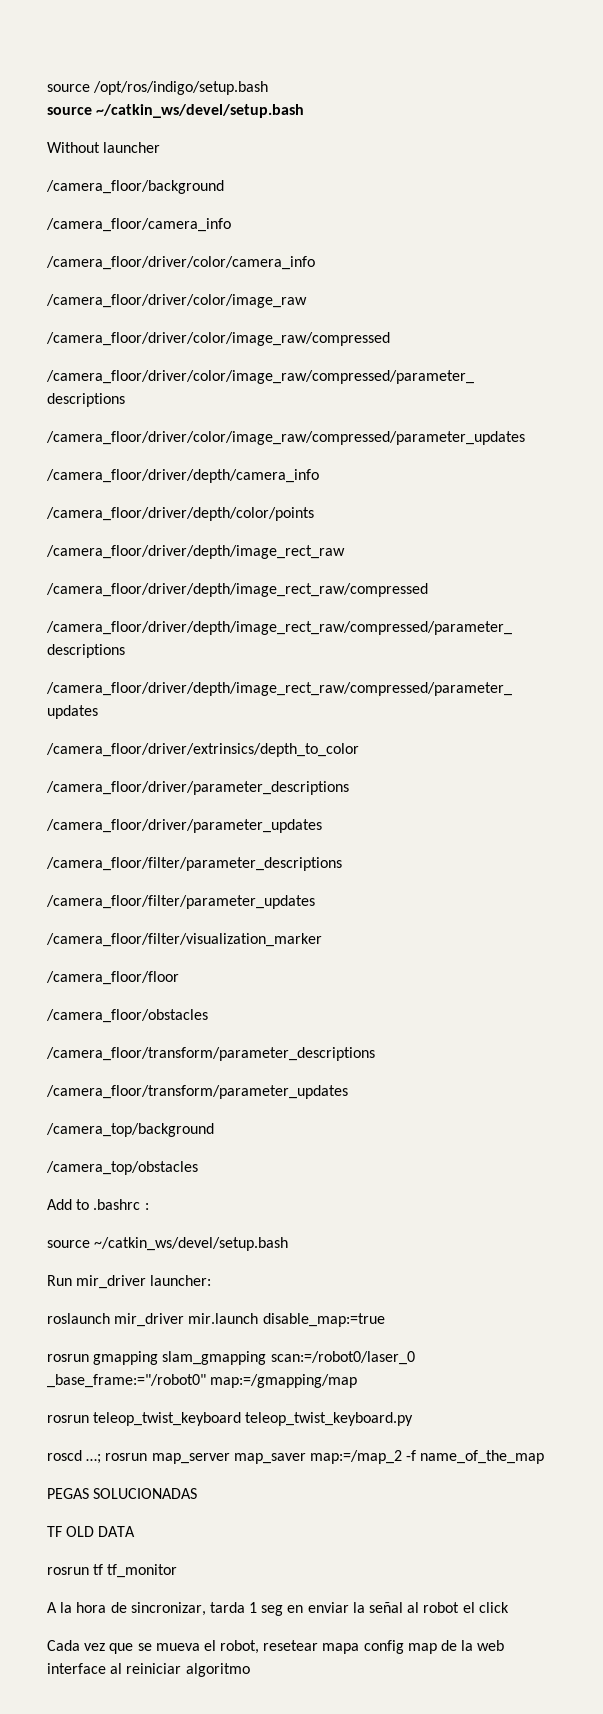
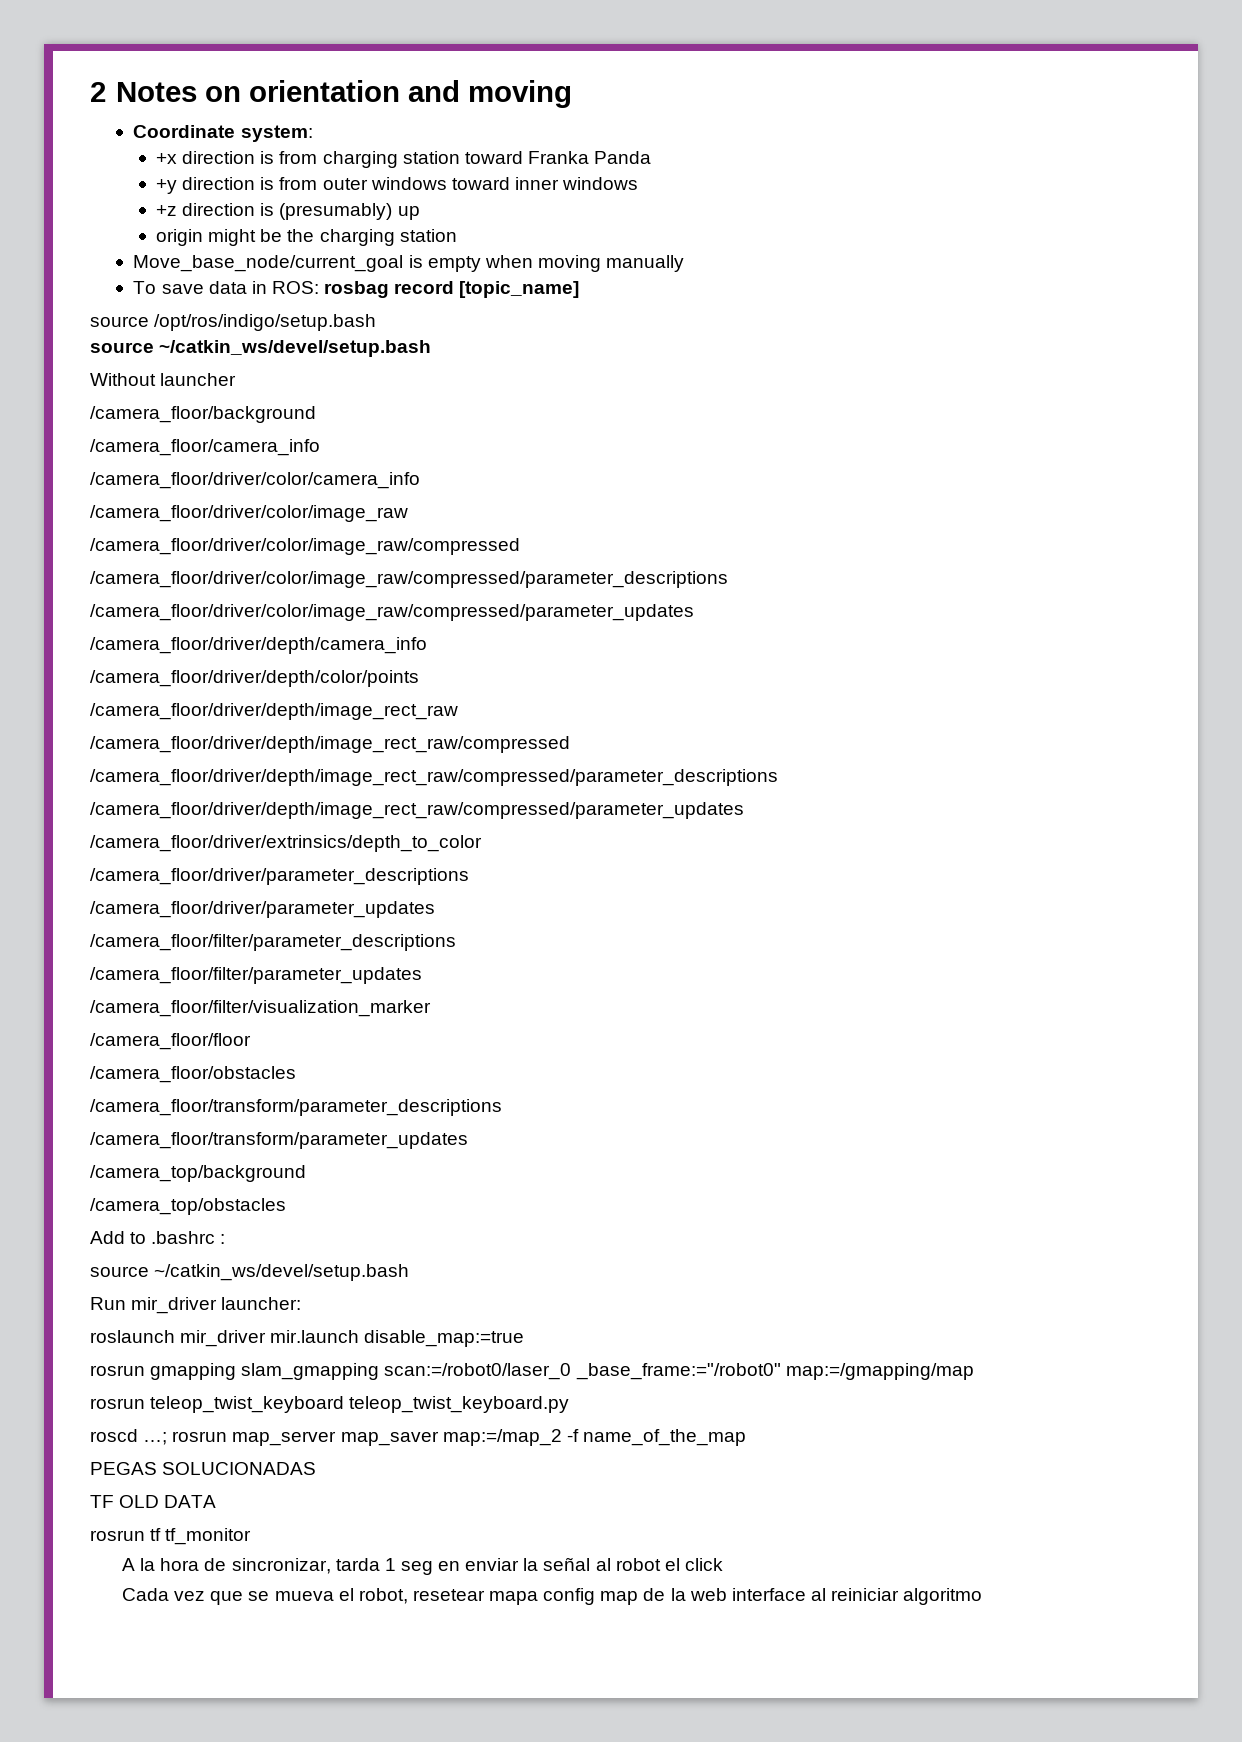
(47, 88) none -> [90,80,572,108] [133,125,313,142] [156,151,652,168] [156,177,639,194] [156,203,420,220] [156,229,457,246] [133,255,685,272] [133,281,580,298] 2 Notes on orientation and moving // Coordinate system: // +x direction is from charging station toward Franka Panda // +y direction is from outer windows toward inner windows // +z direction is (presumably) up // origin might be the charging station // Move_base_node/current_goal is empty when moving manually // To save data in ROS: rosbag record [topic_name] //

